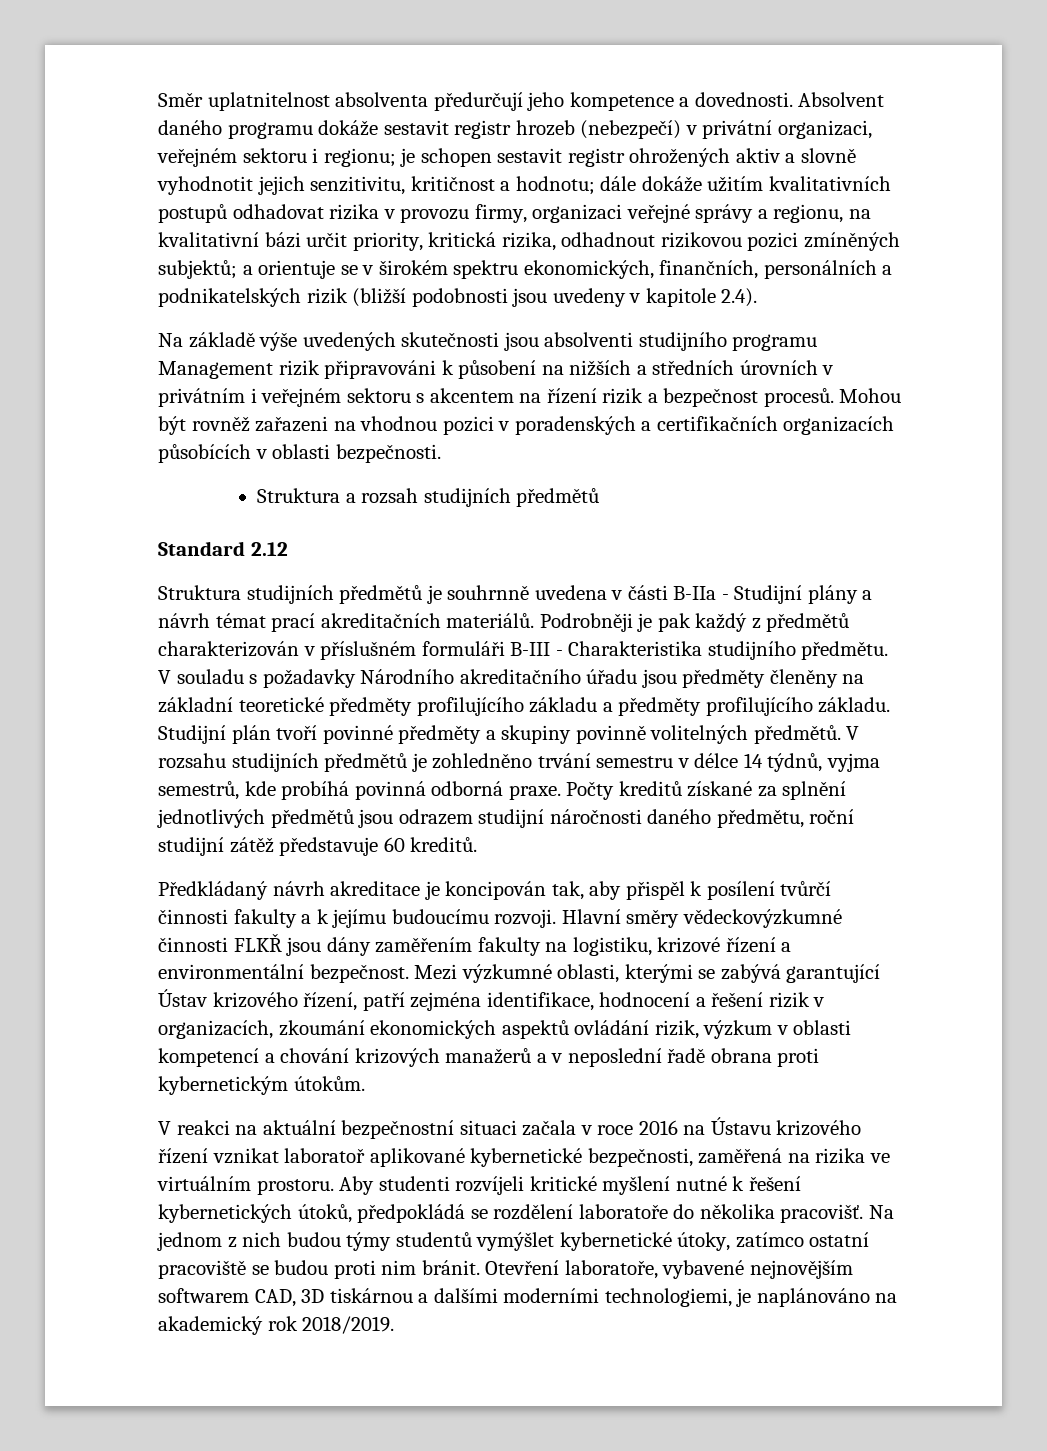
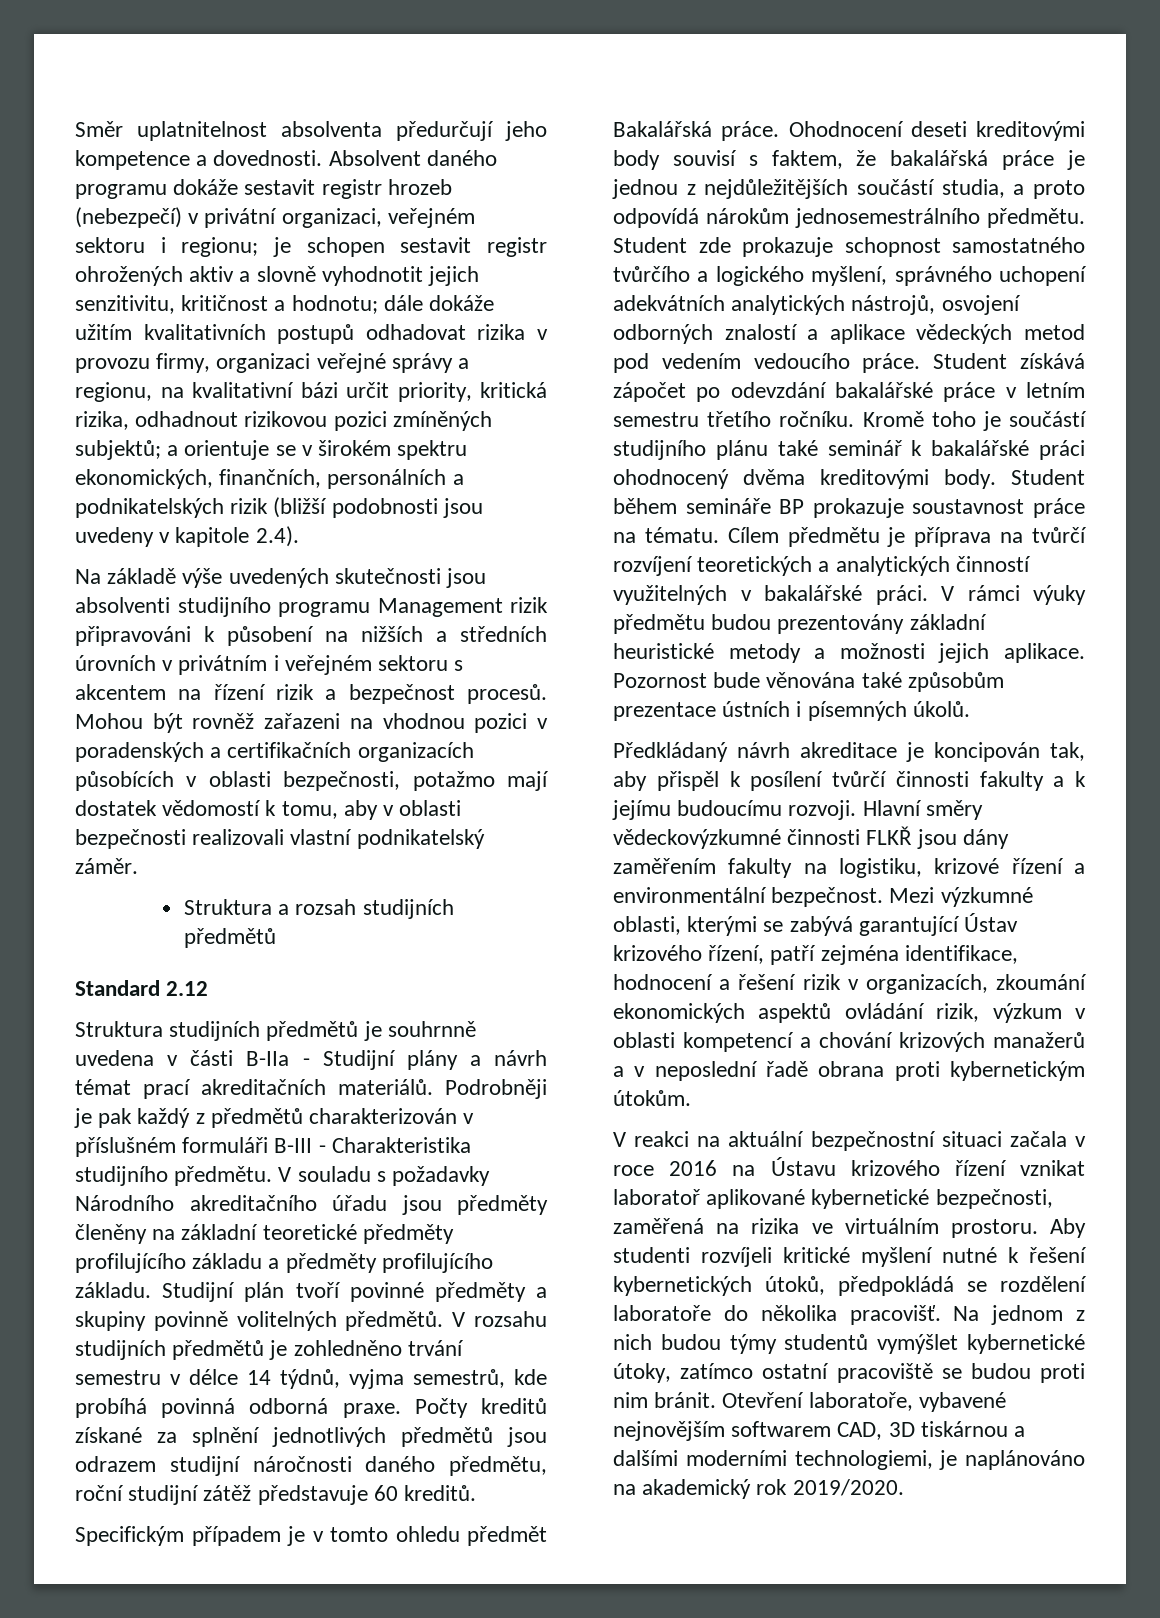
[335,444,441,463] bezpečnosti. -> [283,771,549,791] [75,800,462,820] [75,829,485,849] [75,858,138,874] bezpečnosti, potažmo mají dostatek vědomostí k tomu, aby v oblasti bezpečnosti realizovali vlastní podnikatelský záměr.
(478, 844) none -> [75,1526,547,1546] [613,121,1085,141] [613,150,1085,170] [612,179,1085,199] [613,208,1085,228] [613,237,1085,257] [613,266,1087,286] [613,295,1021,315] [613,324,1085,344] [613,353,1085,373] [613,382,1085,402] [613,411,1087,431] [613,440,1085,460] [613,469,1085,489] [613,498,1085,518] [613,527,1087,547] [613,556,1031,576] [613,585,1086,605] [613,614,987,634] [613,643,1085,663] [613,672,1004,692] [613,701,970,721] // Specifickým případem je v tomto ohledu předmět Bakalářská práce. Ohodnocení deseti kreditovými body souvisí s faktem, že bakalářská práce je jednou z nejdůležitějších součástí studia, a proto odpovídá nárokům jednosemestrálního předmětu. Student zde prokazuje schopnost samostatného tvůrčího a logického myšlení, správného uchopení adekvátních analytických nástrojů, osvojení odborných znalostí a aplikace vědeckých metod pod vedením vedoucího práce. Student získává zápočet po odevzdání bakalářské práce v letním semestru třetího ročníku. Kromě toho je součástí studijního plánu také seminář k bakalářské práci ohodnocený dvěma kreditovými body. Student během semináře BP prokazuje soustavnost práce na tématu. Cílem předmětu je příprava na tvůrčí rozvíjení teoretických a analytických činností využitelných v bakalářské práci. V rámci výuky předmětu budou prezentovány základní heuristické metody a možnosti jejich aplikace. Pozornost bude věnována také způsobům prezentace ústních i písemných úkolů.
[302,1316,395,1334] 2018/2019. -> [792,1479,904,1496] 2019/2020.

